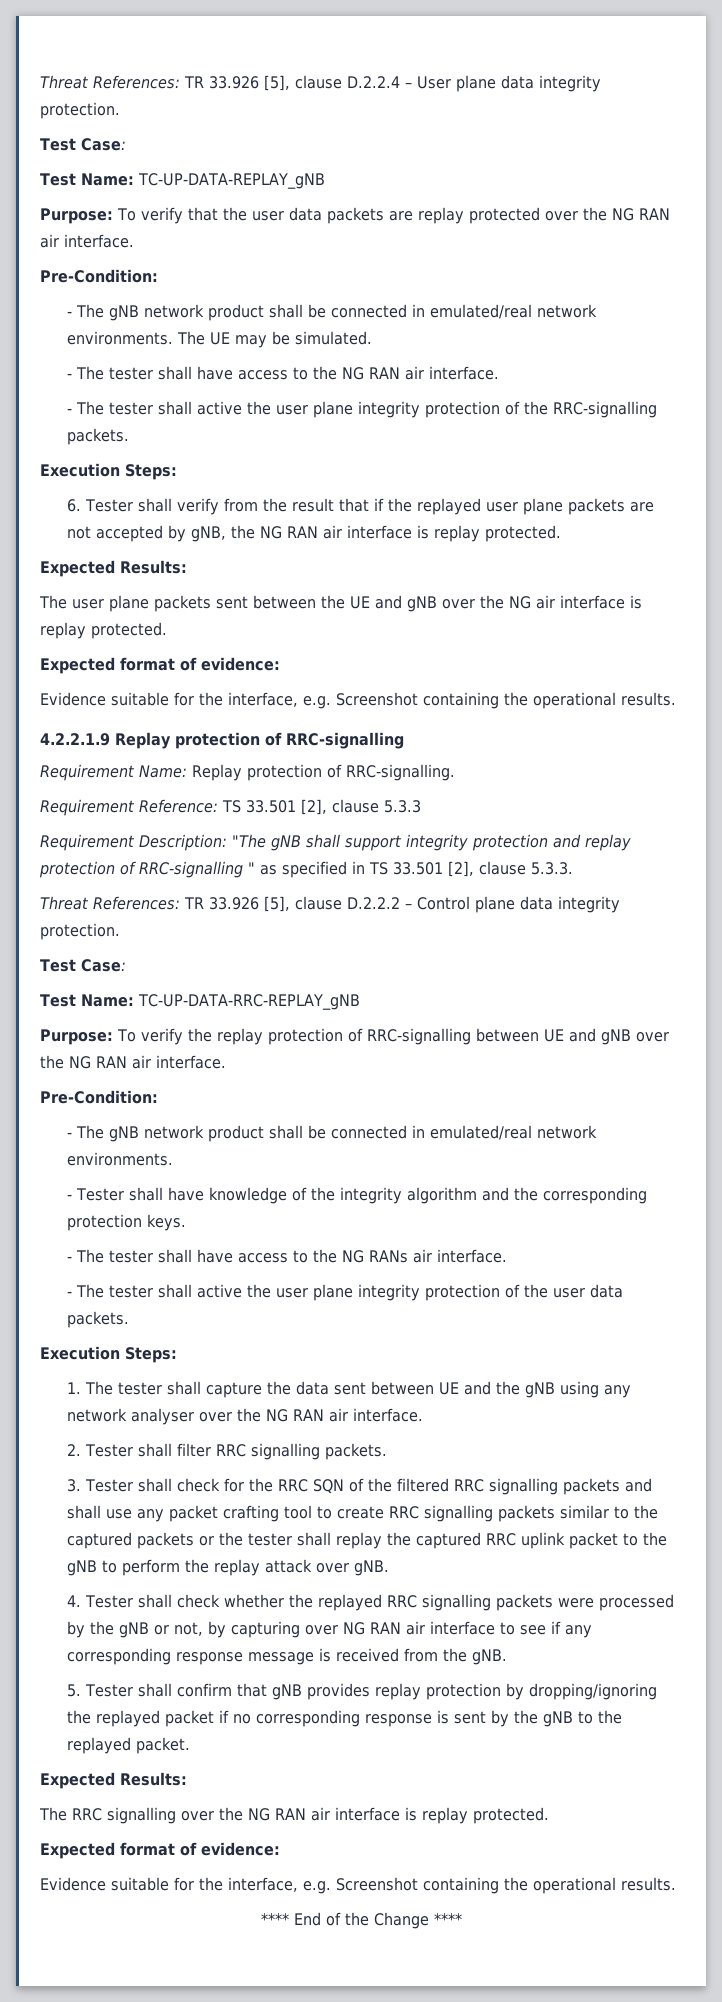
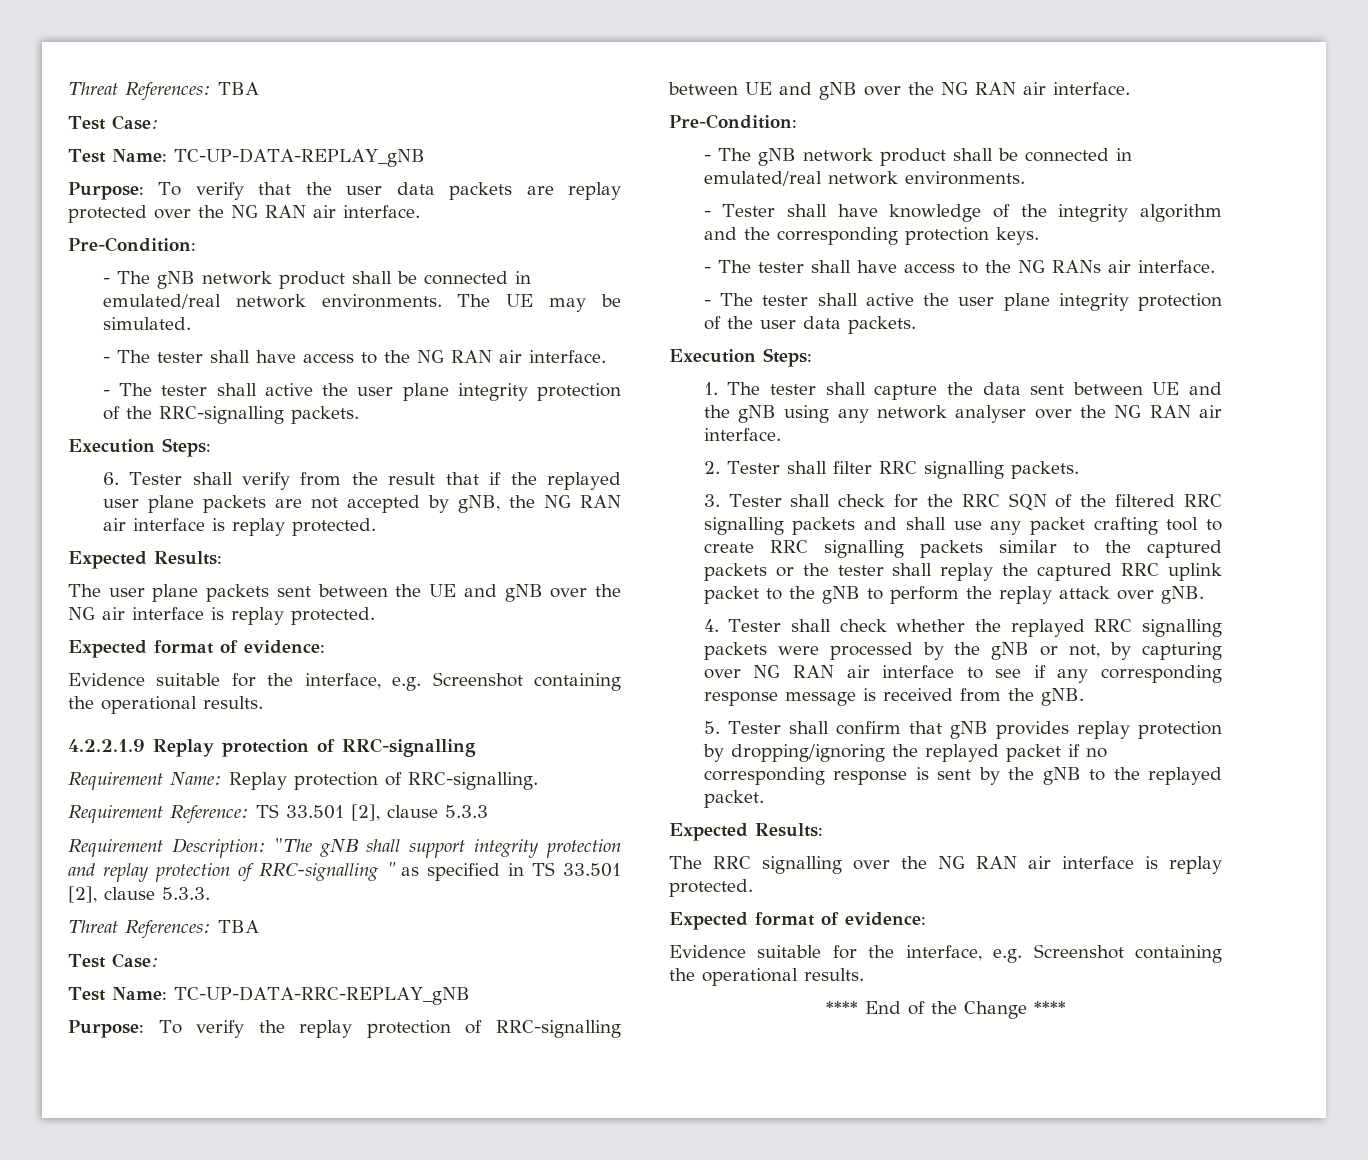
[40,75,601,92] [40,102,120,119] Threat References: TR 33.926 [5], clause D.2.2.4 – User plane data integrity protection. -> [68,82,259,101] Threat References: TBA
[184,896,620,913] [40,923,120,940] TR 33.926 [5], clause D.2.2.2 – Control plane data integrity protection. -> [218,920,259,933] TBA

